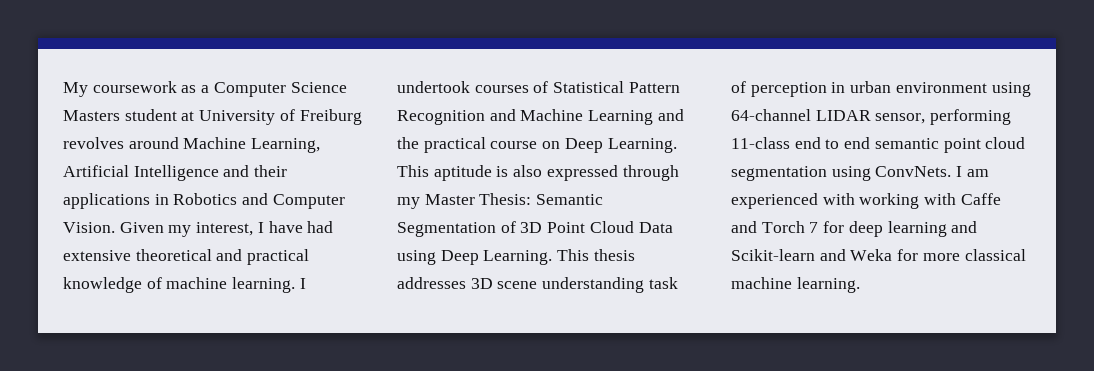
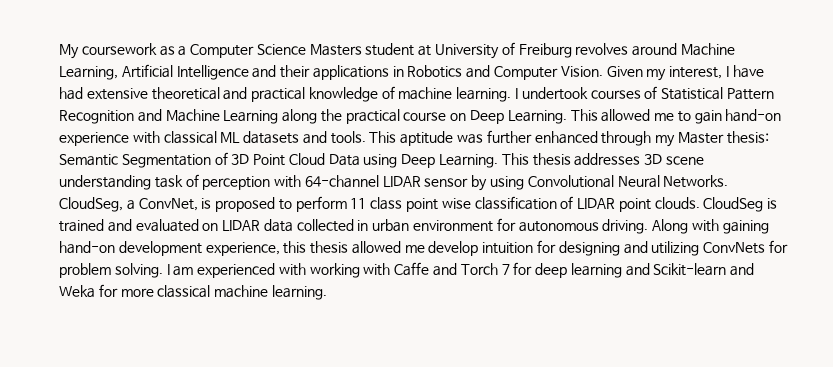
[657,109,684,121] and -> [282,109,318,124] along
[433,165,618,181] aptitude is also expressed -> [601,109,782,124] [59,130,598,146] allowed me to gain hand-on experience with classical ML datasets and tools. This aptitude was further enhanced
[479,193,532,205] Thesis: -> [726,131,769,144] thesis:
[831,81,1031,97] [731,109,1012,125] [731,137,1026,153] [731,166,952,181] in urban environment using 64-channel LIDAR sensor, performing 11-class end to end semantic point cloud segmentation using ConvNets. -> [274,175,729,191] [59,196,778,212] [59,218,769,234] [59,240,788,256] [59,263,163,278] with 64-channel LIDAR sensor by using Convolutional Neural Networks. CloudSeg, a ConvNet, is proposed to perform 11 class point wise classification of LIDAR point clouds. CloudSeg is trained and evaluated on LIDAR data collected in urban environment for autonomous driving. Along with gaining hand-on development experience, this thesis allowed me develop intuition for designing and utilizing ConvNets for problem solving.

